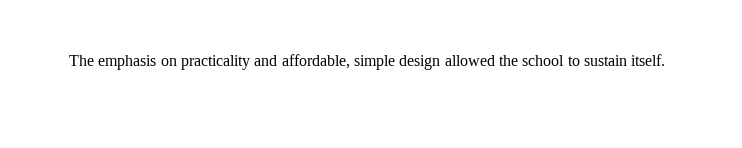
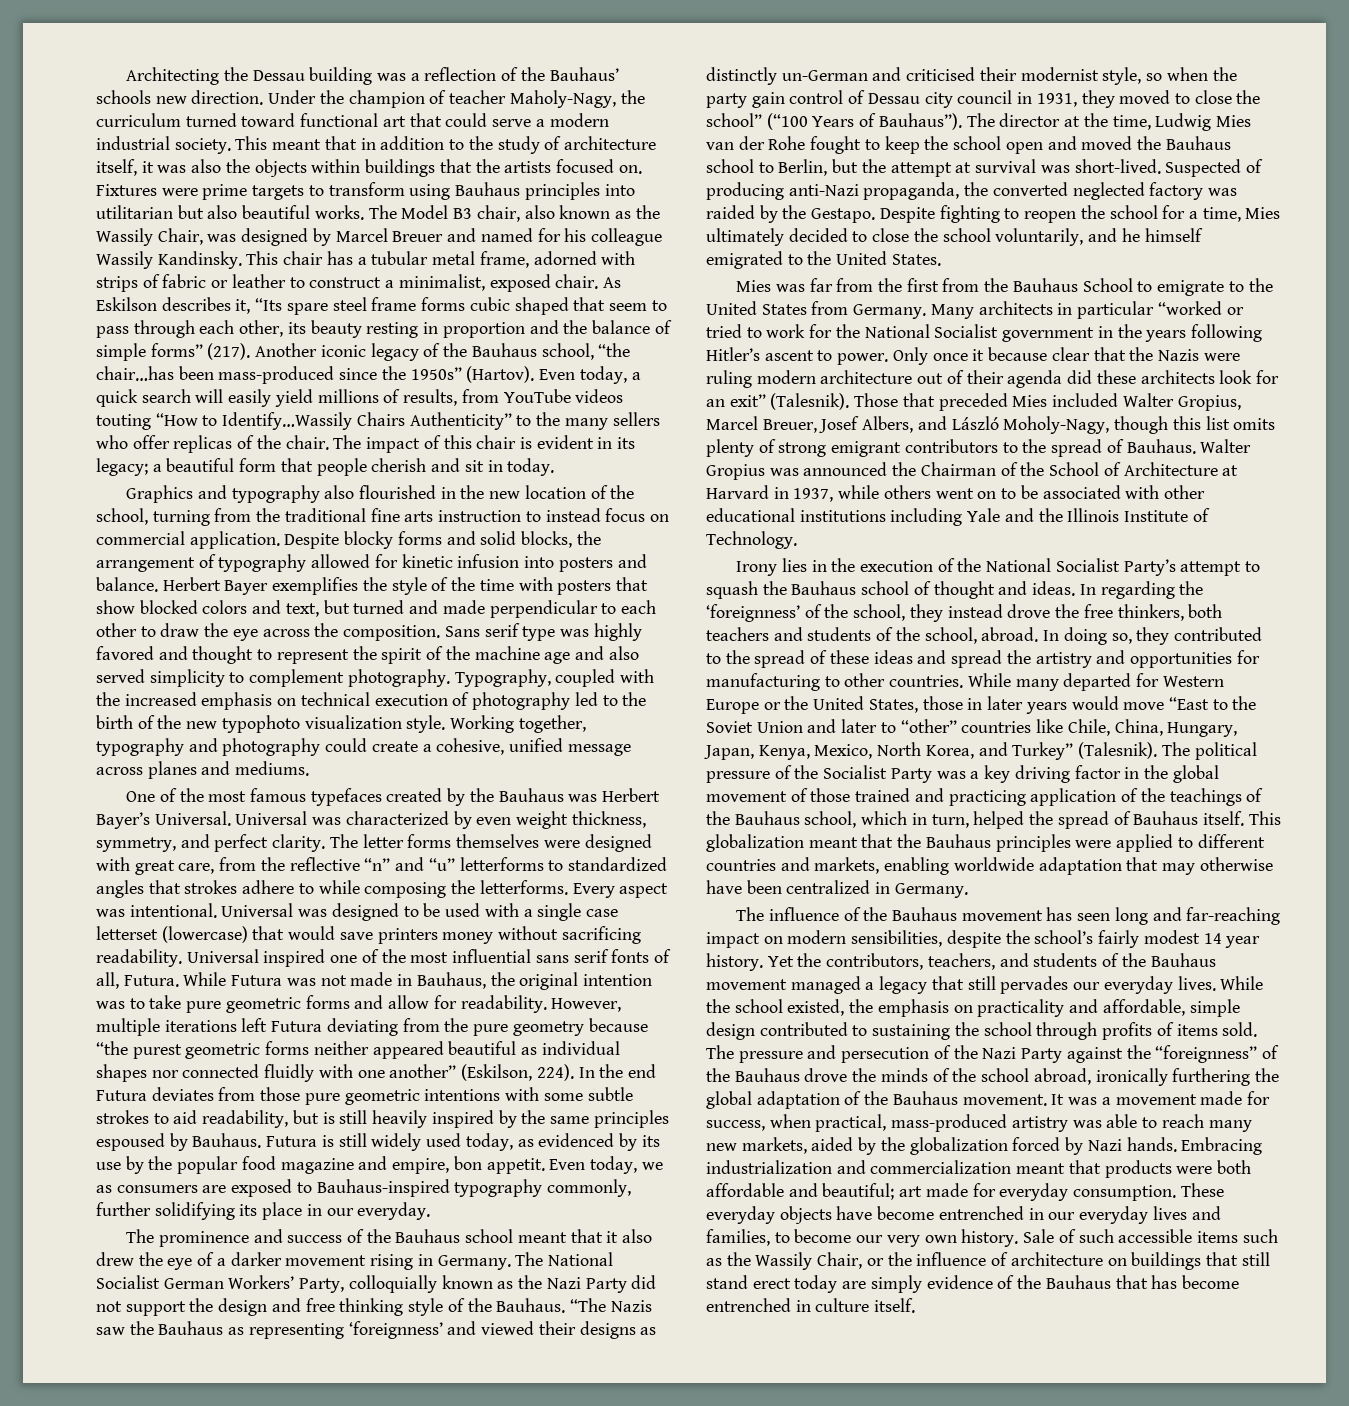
[69,55,94,66] The -> [126,67,619,85] [96,90,645,108] [96,113,609,127] [96,136,656,154] [96,159,642,177] [96,182,635,200] [96,205,660,222] [96,228,662,246] [96,251,636,269] [96,274,621,292] [96,297,667,315] [96,320,672,338] [96,343,631,361] [96,366,641,384] [96,389,624,407] [96,412,660,430] [96,435,636,453] [96,458,555,476] [126,485,635,503] [96,508,669,526] [96,531,601,549] [96,554,647,572] [96,577,648,595] [96,600,656,618] [96,623,642,641] [96,646,639,664] [96,669,655,687] [96,692,647,710] [96,715,586,733] [96,738,631,756] [96,761,310,779] [126,788,661,806] [96,811,646,829] [96,834,652,852] [96,857,667,875] [96,880,669,898] [96,903,618,921] [96,926,641,944] [96,949,671,967] [96,972,652,990] [96,995,622,1013] [96,1018,648,1036] [96,1041,620,1059] [96,1064,656,1082] [96,1087,633,1105] [96,1110,669,1128] [96,1133,660,1151] [96,1156,663,1174] [96,1179,632,1197] [96,1202,431,1220] [126,1229,653,1247] [96,1252,613,1270] [96,1275,657,1293] [96,1298,652,1316] [96,1321,657,1339] [706,67,1237,85] [706,90,1261,108] [706,113,1251,131] [706,136,1231,154] [706,159,1263,177] [706,182,1238,200] [706,205,1281,223] [706,228,1203,246] [706,251,941,269] [736,278,1273,296] [706,301,1244,319] [706,324,1262,342] [706,347,1240,365] [706,370,1279,388] [706,393,1241,411] [706,416,1276,434] [706,439,1252,457] [706,462,1239,480] [706,485,1205,502] [706,508,1210,526] [706,531,797,549] [736,558,1261,576] [706,581,1204,599] [706,604,1223,622] [706,627,1262,645] [706,650,1260,668] [706,673,1224,691] [706,696,1257,714] [706,719,1238,737] [704,742,1257,760] [706,765,1219,783] [706,788,1264,806] [706,811,1281,829] [706,834,1265,852] [706,857,1273,875] [706,880,968,898] [736,907,1281,925] [706,930,1261,948] [706,953,1216,971] [706,976,1264,994] [706,999,874,1016] Architecting the Dessau building was a reflection of the Bauhaus’ schools new direction. Under the champion of teacher Maholy-Nagy, the curriculum turned toward functional art that could serve a modern industrial society. This meant that in addition to the study of architecture itself, it was also the objects within buildings that the artists focused on. Fixtures were prime targets to transform using Bauhaus principles into utilitarian but also beautiful works. The Model B3 chair, also known as the Wassily Chair, was designed by Marcel Breuer and named for his colleague Wassily Kandinsky. This chair has a tubular metal frame, adorned with strips of fabric or leather to construct a minimalist, exposed chair. As Eskilson describes it, “Its spare steel frame forms cubic shaped that seem to pass through each other, its beauty resting in proportion and the balance of simple forms” (217). Another iconic legacy of the Bauhaus school, “the chair…has been mass-produced since the 1950s” (Hartov). Even today, a quick search will easily yield millions of results, from YouTube videos touting “How to Identify…Wassily Chairs Authenticity” to the many sellers who offer replicas of the chair. The impact of this chair is evident in its legacy; a beautiful form that people cherish and sit in today. // Graphics and typography also flourished in the new location of the school, turning from the traditional fine arts instruction to instead focus on commercial application. Despite blocky forms and solid blocks, the arrangement of typography allowed for kinetic infusion into posters and balance. Herbert Bayer exemplifies the style of the time with posters that show blocked colors and text, but turned and made perpendicular to each other to draw the eye across the composition. Sans serif type was highly favored and thought to represent the spirit of the machine age and also served simplicity to complement photography. Typography, coupled with the increased emphasis on technical execution of photography led to the birth of the new typophoto visualization style. Working together, typography and photography could create a cohesive, unified message across planes and mediums. // One of the most famous typefaces created by the Bauhaus was Herbert Bayer’s Universal. Universal was characterized by even weight thickness, symmetry, and perfect clarity. The letter forms themselves were designed with great care, from the reflective “n” and “u” letterforms to standardized angles that strokes adhere to while composing the letterforms. Every aspect was intentional. Universal was designed to be used with a single case letterset (lowercase) that would save printers money without sacrificing readability. Universal inspired one of the most influential sans serif fonts of all, Futura. While Futura was not made in Bauhaus, the original intention was to take pure geometric forms and allow for readability. However, multiple iterations left Futura deviating from the pure geometry because “the purest geometric forms neither appeared beautiful as individual shapes nor connected fluidly with one another” (Eskilson, 224). In the end Futura deviates from those pure geometric intentions with some subtle strokes to aid readability, but is still heavily inspired by the same principles espoused by Bauhaus. Futura is still widely used today, as evidenced by its use by the popular food magazine and empire, bon appetit. Even today, we as consumers are exposed to Bauhaus-inspired typography commonly, further solidifying its place in our everyday. // The prominence and success of the Bauhaus school meant that it also drew the eye of a darker movement rising in Germany. The National Socialist German Workers’ Party, colloquially known as the Nazi Party did not support the design and free thinking style of the Bauhaus. “The Nazis saw the Bauhaus as representing ‘foreignness’ and viewed their designs as distinctly un-German and criticised their modernist style, so when the party gain control of Dessau city council in 1931, they moved to close the school” (“100 Years of Bauhaus”). The director at the time, Ludwig Mies van der Rohe fought to keep the school open and moved the Bauhaus school to Berlin, but the attempt at survival was short-lived. Suspected of producing anti-Nazi propaganda, the converted neglected factory was raided by the Gestapo. Despite fighting to reopen the school for a time, Mies ultimately decided to close the school voluntarily, and he himself emigrated to the United States. // Mies was far from the first from the Bauhaus School to emigrate to the United States from Germany. Many architects in particular “worked or tried to work for the National Socialist government in the years following Hitler’s ascent to power. Only once it because clear that the Nazis were ruling modern architecture out of their agenda did these architects look for an exit” (Talesnik). Those that preceded Mies included Walter Gropius, Marcel Breuer, Josef Albers, and László Moholy-Nagy, though this list omits plenty of strong emigrant contributors to the spread of Bauhaus. Walter Gropius was announced the Chairman of the School of Architecture at Harvard in 1937, while others went on to be associated with other educational institutions including Yale and the Illinois Institute of Technology. // Irony lies in the execution of the National Socialist Party’s attempt to squash the Bauhaus school of thought and ideas. In regarding the ‘foreignness’ of the school, they instead drove the free thinkers, both teachers and students of the school, abroad. In doing so, they contributed to the spread of these ideas and spread the artistry and opportunities for manufacturing to other countries. While many departed for Western Europe or the United States, those in later years would move “East to the Soviet Union and later to “other” countries like Chile, China, Hungary, Japan, Kenya, Mexico, North Korea, and Turkey” (Talesnik). The political pressure of the Socialist Party was a key driving factor in the global movement of those trained and practicing application of the teachings of the Bauhaus school, which in turn, helped the spread of Bauhaus itself. This globalization meant that the Bauhaus principles were applied to different countries and markets, enabling worldwide adaptation that may otherwise have been centralized in Germany. // The influence of the Bauhaus movement has seen long and far-reaching impact on modern sensibilities, despite the school’s fairly modest 14 year history. Yet the contributors, teachers, and students of the Bauhaus movement managed a legacy that still pervades our everyday lives. While the school existed, the
[444,55,627,66] allowed the school to sustain -> [759,1022,1258,1040] [706,1045,1279,1063] [706,1068,1279,1086] [706,1091,1270,1109] [706,1114,1252,1132] [706,1137,1263,1155] [706,1160,1252,1178] [706,1183,1224,1201] [706,1206,1221,1224] [706,1229,1278,1247] [706,1252,1270,1270] [706,1275,1239,1293] [706,1298,870,1312] contributed to sustaining the school through profits of items sold. The pressure and persecution of the Nazi Party against the “foreignness” of the Bauhaus drove the minds of the school abroad, ironically furthering the global adaptation of the Bauhaus movement. It was a movement made for success, when practical, mass-produced artistry was able to reach many new markets, aided by the globalization forced by Nazi hands. Embracing industrialization and commercialization meant that products were both affordable and beautiful; art made for everyday consumption. These everyday objects have become entrenched in our everyday lives and families, to become our very own history. Sale of such accessible items such as the Wassily Chair, or the influence of architecture on buildings that still stand erect today are simply evidence of the Bauhaus that has become entrenched in culture

